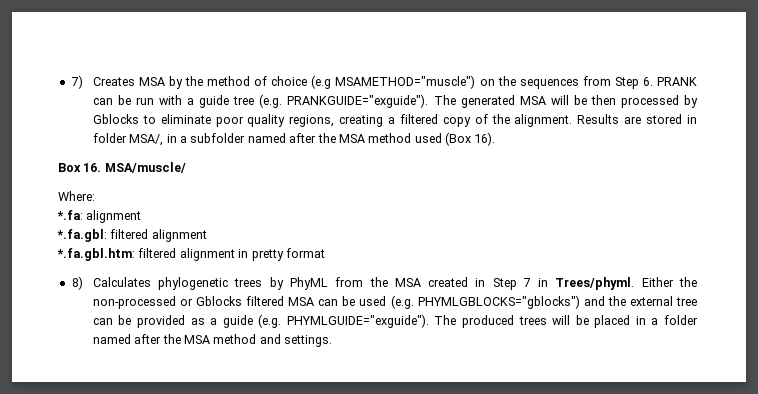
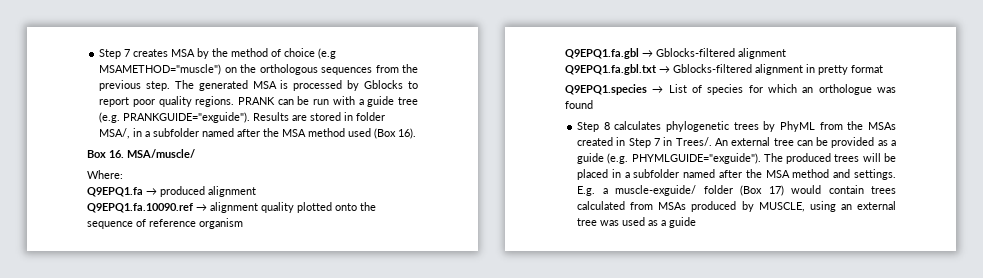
[70,75,135,89] 7) Creates -> [99,49,169,59] Step 7 creates
(516, 81) none -> [259,64,318,75] orthologous
[614,77,653,89] Step 6. -> [402,64,418,73] [99,80,418,91] [99,96,235,107] the previous step. The generated MSA is processed by Gblocks to report poor quality regions.
[433,95,698,108] [92,114,573,127] The generated MSA will be then processed by Gblocks to eliminate poor quality regions, creating a filtered copy of the alignment. -> (251, 117) none
[57,210,142,223] [57,229,207,242] [57,248,325,261] [71,276,151,290] *.fa: alignment // *.fa.gbl: filtered alignment // *.fa.gbl.htm: filtered alignment in pretty format // 8) Calculates -> [87,186,256,197] [87,202,376,213] [87,218,243,229] [565,48,786,59] [565,64,883,75] [565,84,896,95] [565,100,593,109] [577,121,662,132] Q9EPQ1.fa → produced alignment // Q9EPQ1.fa.10090.ref → alignment quality plotted onto the sequence of reference organism // Q9EPQ1.fa.gbl → Gblocks-filtered alignment // Q9EPQ1.fa.gbl.txt → Gblocks-filtered alignment in pretty format // Q9EPQ1.species → List of species for which an orthologue was found // Step 8 calculates
[394,278,421,287] MSA -> [868,122,896,130] MSAs
[555,277,697,290] [92,295,626,309] Trees/phyml. Either the non-processed or Gblocks filtered MSA can be used (e.g. PHYMLGBLOCKS="gblocks") and the -> [675,137,728,146] Trees/. An
[663,315,698,325] folder -> [633,169,680,178] subfolder
(333, 341) none -> [577,185,896,196] [577,201,896,212] [577,217,697,228] E.g. a muscle-exguide/ folder (Box 17) would contain trees calculated from MSAs produced by MUSCLE, using an external tree was used as a guide

